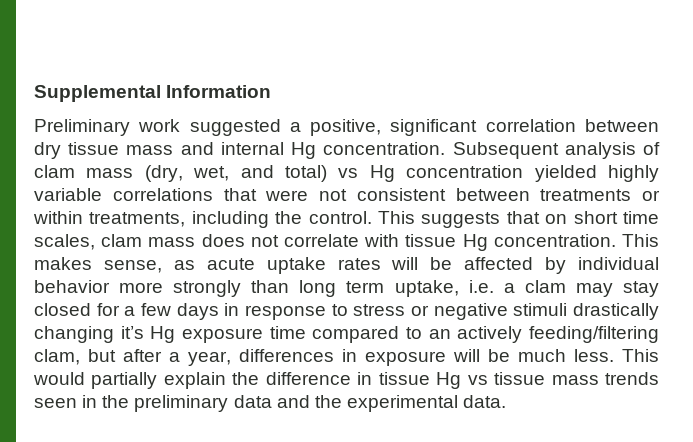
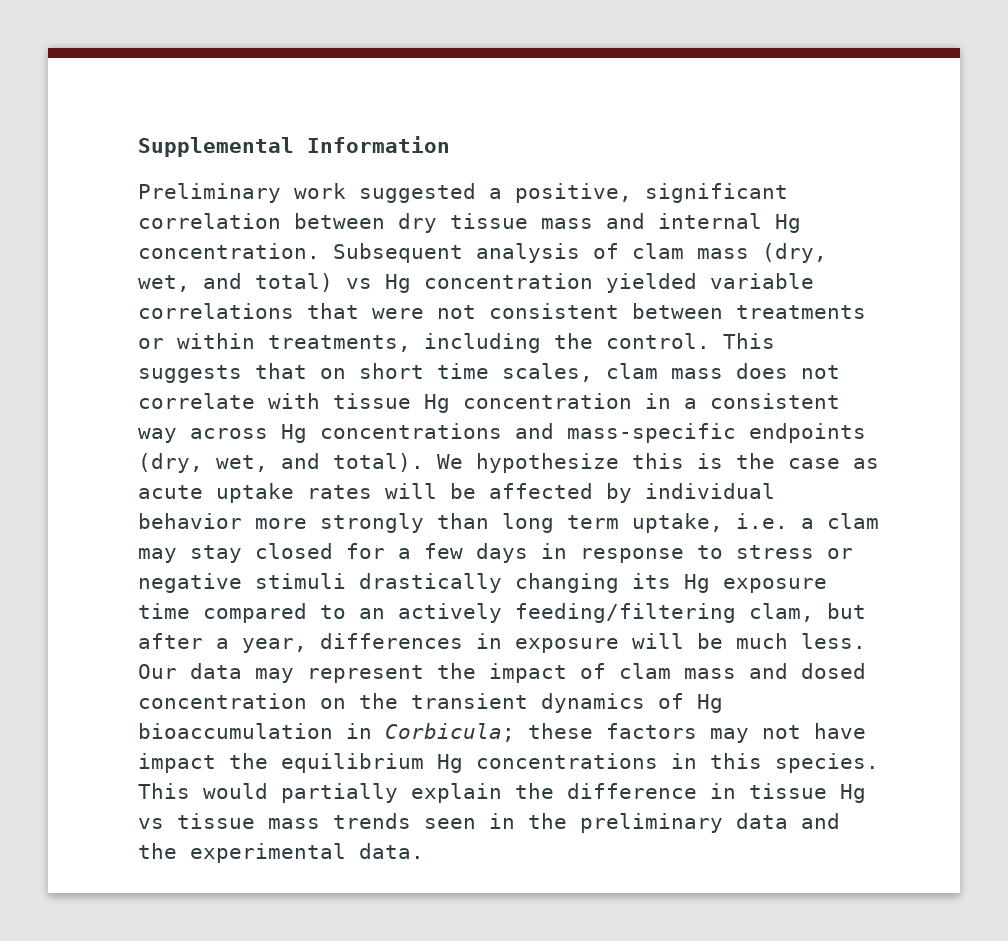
[607,165,659,182] highly -> (697, 283) none
[493,234,659,247] [34,257,162,273] concentration. This makes sense, -> [463,393,840,409] [138,423,866,443] [138,453,840,473] concentration in a consistent way across Hg concentrations and mass-specific endpoints (dry, wet, and total). We hypothesize this is the case
[120,326,144,339] it’s -> [632,573,671,589] its
(614, 355) none -> [138,663,866,683] [138,693,723,713] [138,723,866,743] [138,753,879,773] Our data may represent the impact of clam mass and dosed concentration on the transient dynamics of Hg bioaccumulation in Corbicula; these factors may not have impact the equilibrium Hg concentrations in this species.

